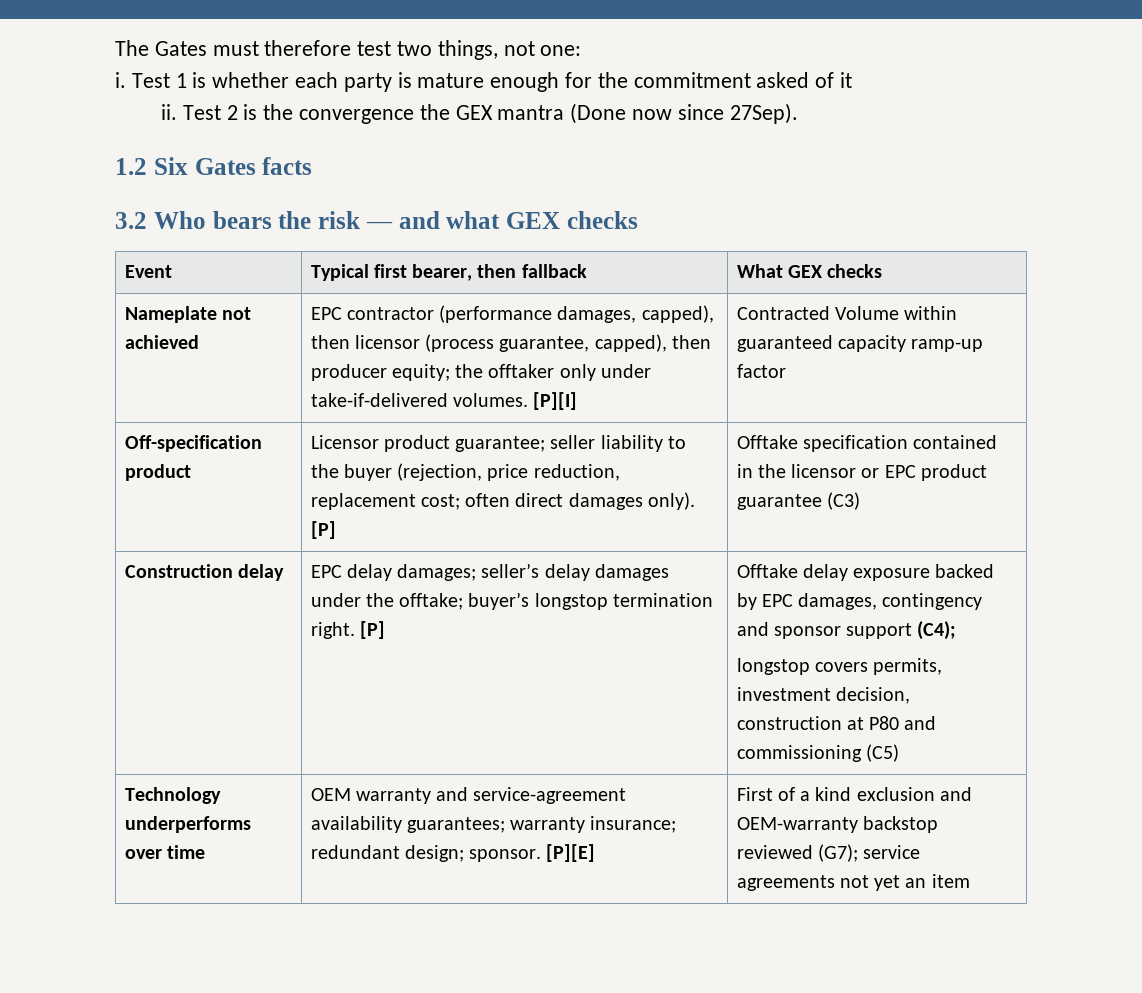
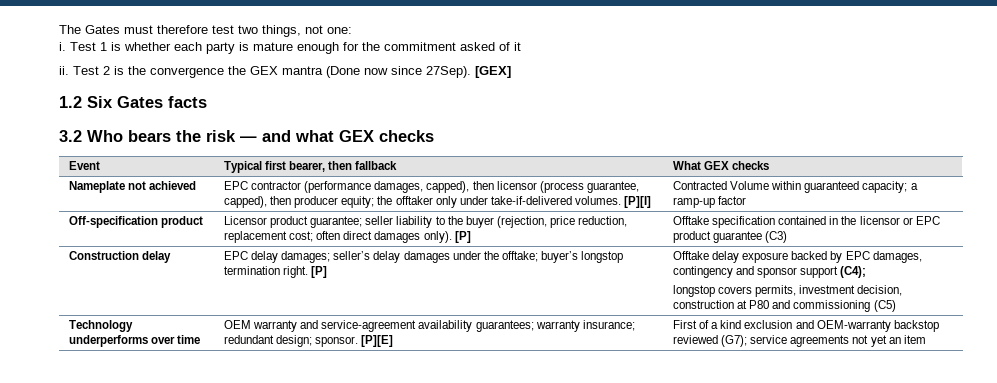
(798, 113) none -> [475,66,511,78] [GEX]
[837,335,906,352] capacity -> [862,181,918,193] capacity; a

